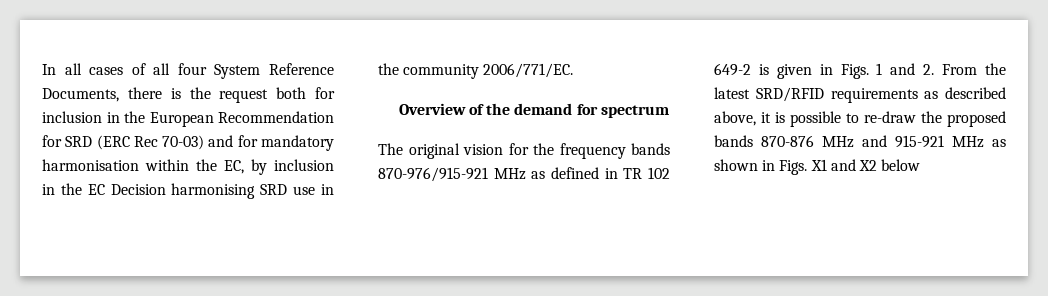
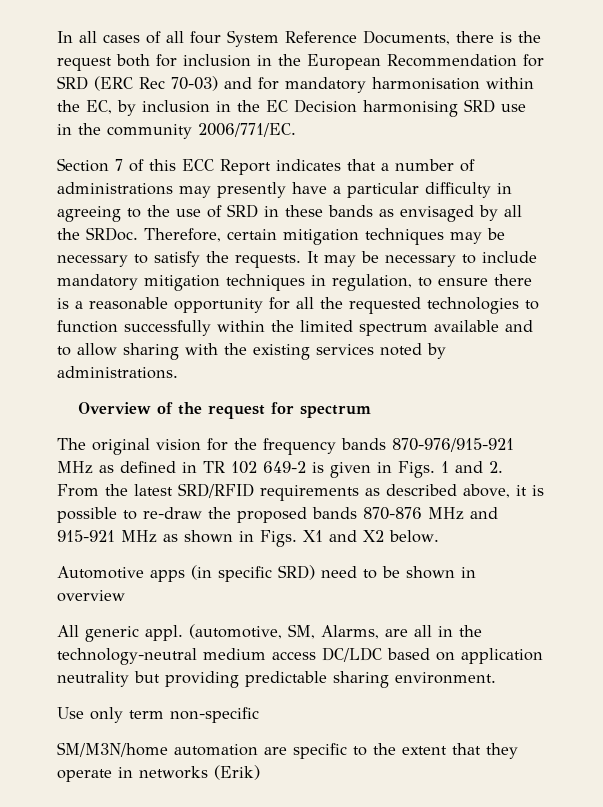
(574, 70) none -> [57,158,475,175] [57,182,512,198] [57,204,522,222] [57,227,505,245] [57,251,537,268] [57,274,532,291] [57,297,539,314] [57,320,533,336] [57,343,446,360] [57,366,178,379] // Section 7 of this ECC Report indicates that a number of administrations may presently have a particular difficulty in agreeing to the use of SRD in these bands as envisaged by all the SRDoc. Therefore, certain mitigation techniques may be necessary to satisfy the requests. It may be necessary to include mandatory mitigation techniques in regulation, to ensure there is a reasonable opportunity for all the requested technologies to function successfully within the limited spectrum available and to allow sharing with the existing services noted by administrations.
[514,103,573,115] demand -> [208,405,266,419] request
[881,159,921,171] below -> [389,530,439,543] [57,565,476,582] [57,590,125,602] [57,624,482,642] [57,647,543,665] [57,671,496,688] [57,707,259,723] [57,742,518,759] [57,765,260,782] below. // Automotive apps (in specific SRD) need to be shown in overview // All generic appl. (automotive, SM, Alarms, are all in the technology-neutral medium access DC/LDC based on application neutrality but providing predictable sharing environment. // Use only term non-specific // SM/M3N/home automation are specific to the extent that they operate in networks (Erik)

